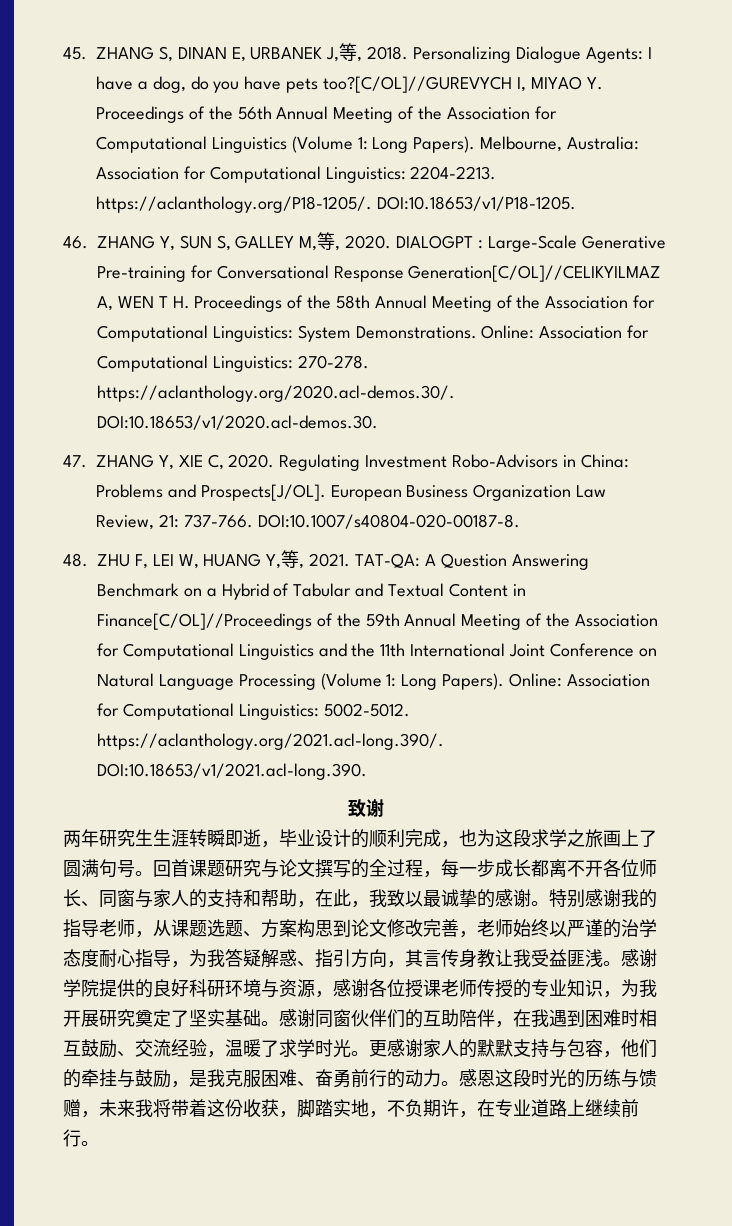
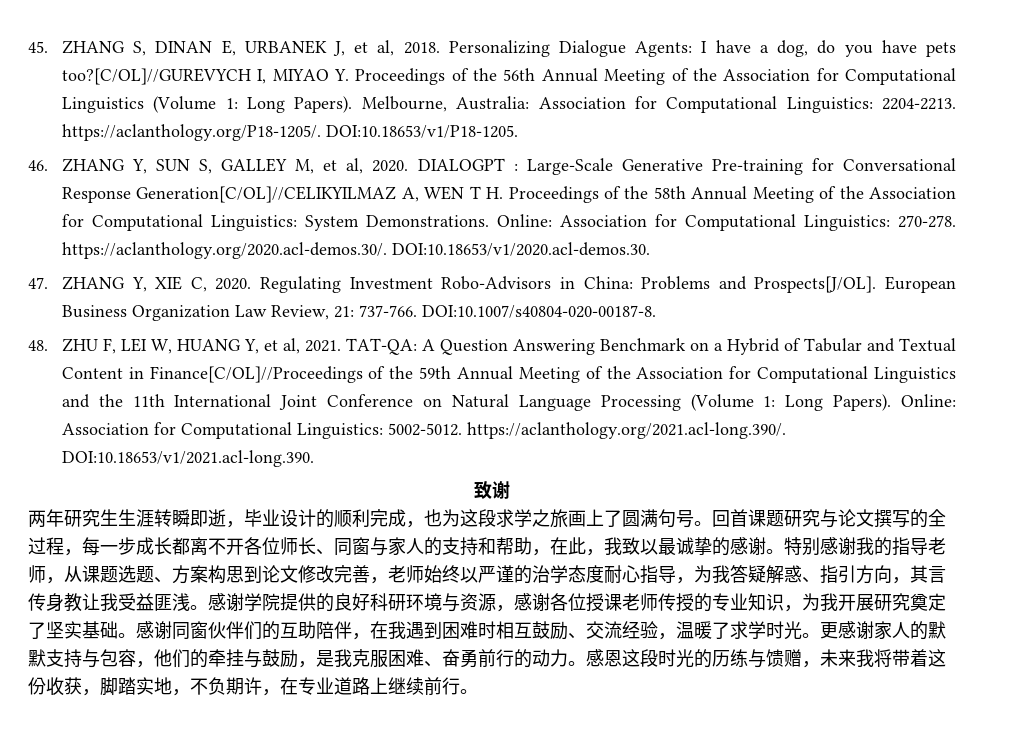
[339,43,363,62] 等, -> [354,40,395,56] et al,
[317,232,341,251] 等, -> [323,158,364,174] et al,
[281,550,305,569] 等, -> [263,338,300,354] et al,

